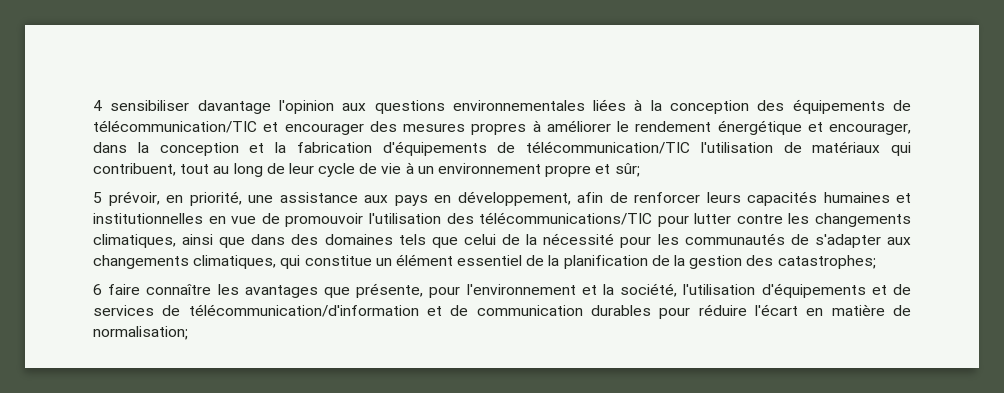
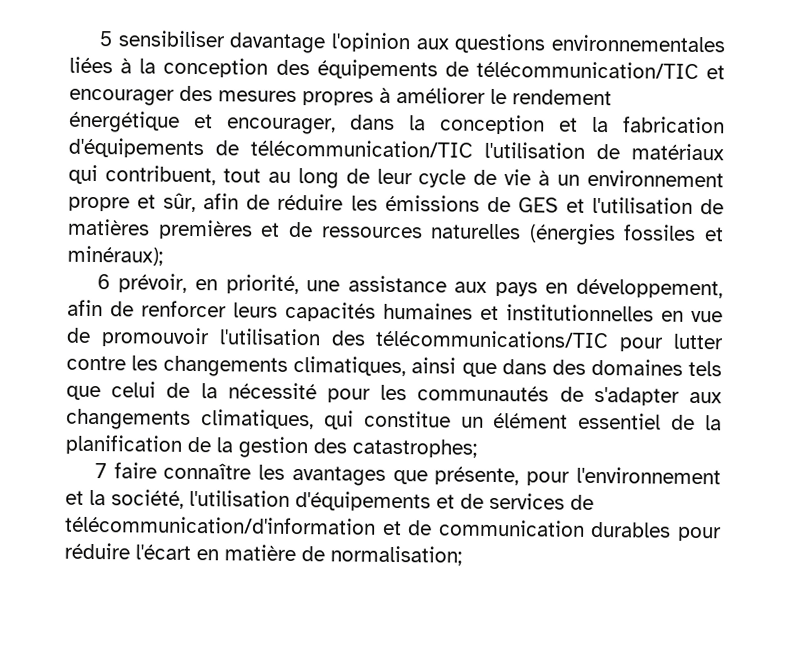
[93,100,102,111] 4 -> [98,31,113,47] 5
[614,163,640,177] [93,192,102,203] sûr; // 5 -> [163,192,724,215] [67,218,724,246] [67,245,163,266] [96,274,111,290] sûr, afin de réduire les émissions de GES et l'utilisation de matières premières et de ressources naturelles (énergies fossiles et minéraux); // 6
[93,284,102,295] 6 -> [94,463,107,479] 7

